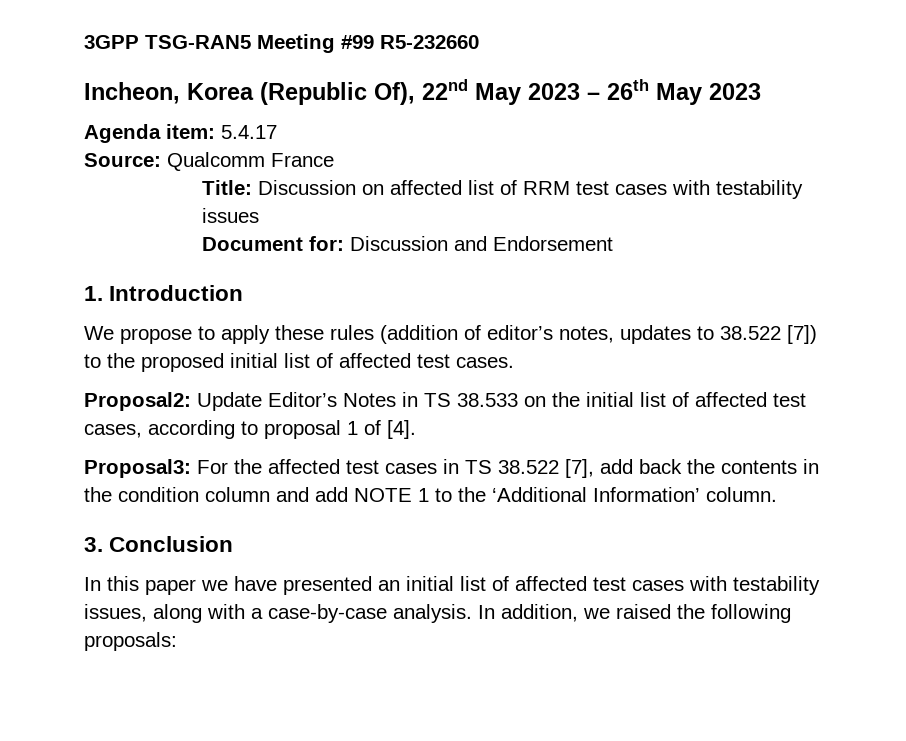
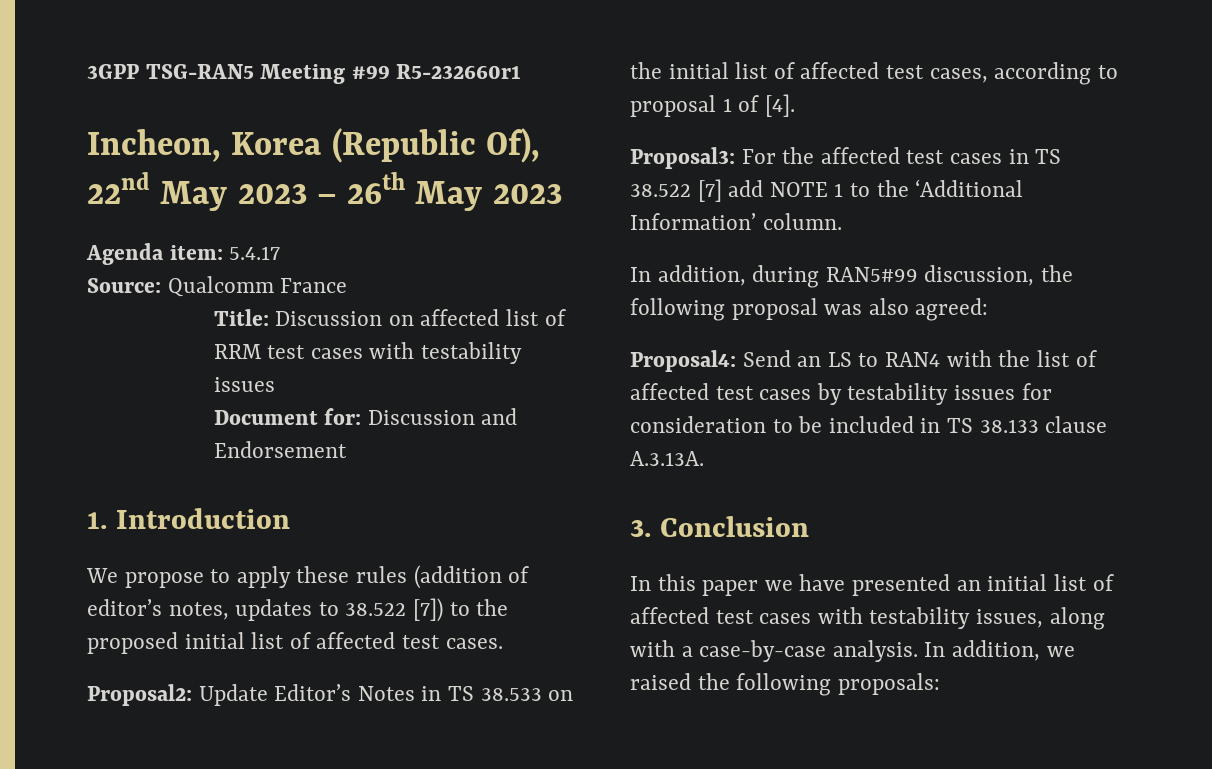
[380,35,479,49] R5-232660 -> [396,64,522,79] R5-232660r1
[565,459,819,478] [84,487,309,502] [7], add back the contents in the condition column and -> [697,179,722,202] [7]
(777, 494) none -> [630,265,1074,288] [630,298,989,321] [630,350,1097,372] [630,383,1052,405] [630,416,1108,433] [630,451,704,466] // In addition, during RAN5#99 discussion, the following proposal was also agreed: // Proposal4: Send an LS to RAN4 with the list of affected test cases by testability issues for consideration to be included in TS 38.133 clause A.3.13A.

